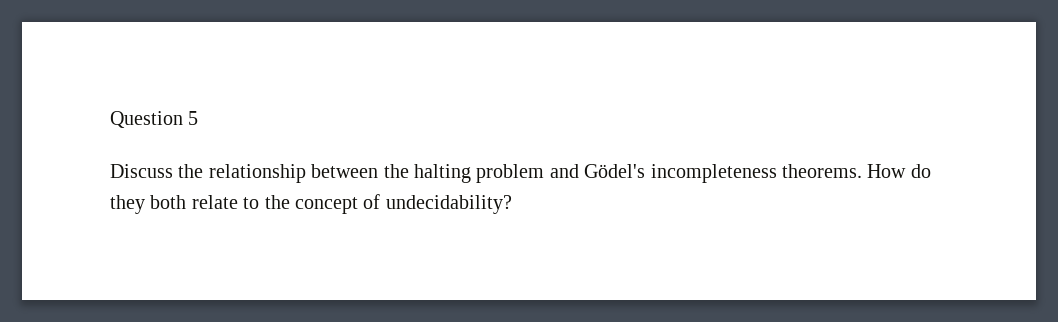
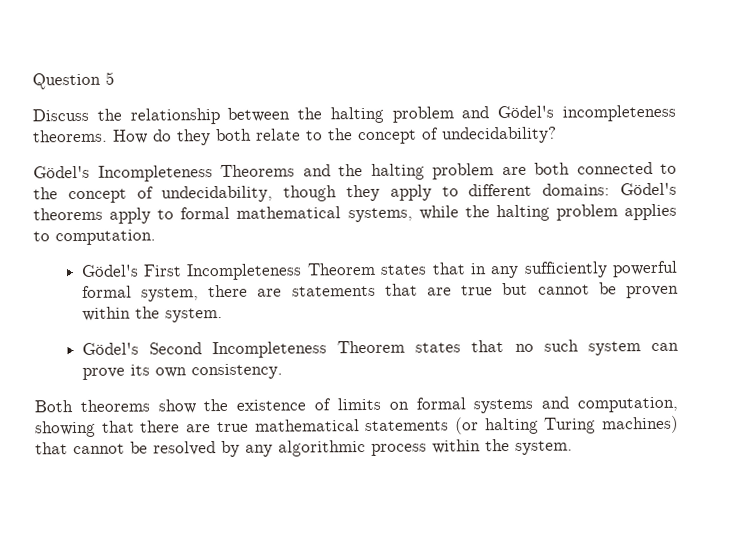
(512, 204) none -> [33,161,677,182] [33,182,677,204] [33,203,678,224] [33,229,156,246] [80,260,679,281] [81,282,680,302] [81,306,223,323] [81,339,680,359] [81,363,283,380] [34,396,678,414] [35,415,679,438] [35,439,573,458] // Gödel's Incompleteness Theorems and the halting problem are both connected to the concept of undecidability, though they apply to different domains: Gödel's theorems apply to formal mathematical systems, while the halting problem applies to computation. // Gödel's First Incompleteness Theorem states that in any sufficiently powerful formal system, there are statements that are true but cannot be proven within the system. // Gödel's Second Incompleteness Theorem states that no such system can prove its own consistency. // Both theorems show the existence of limits on formal systems and computation, showing that there are true mathematical statements (or halting Turing machines) that cannot be resolved by any algorithmic process within the system.

